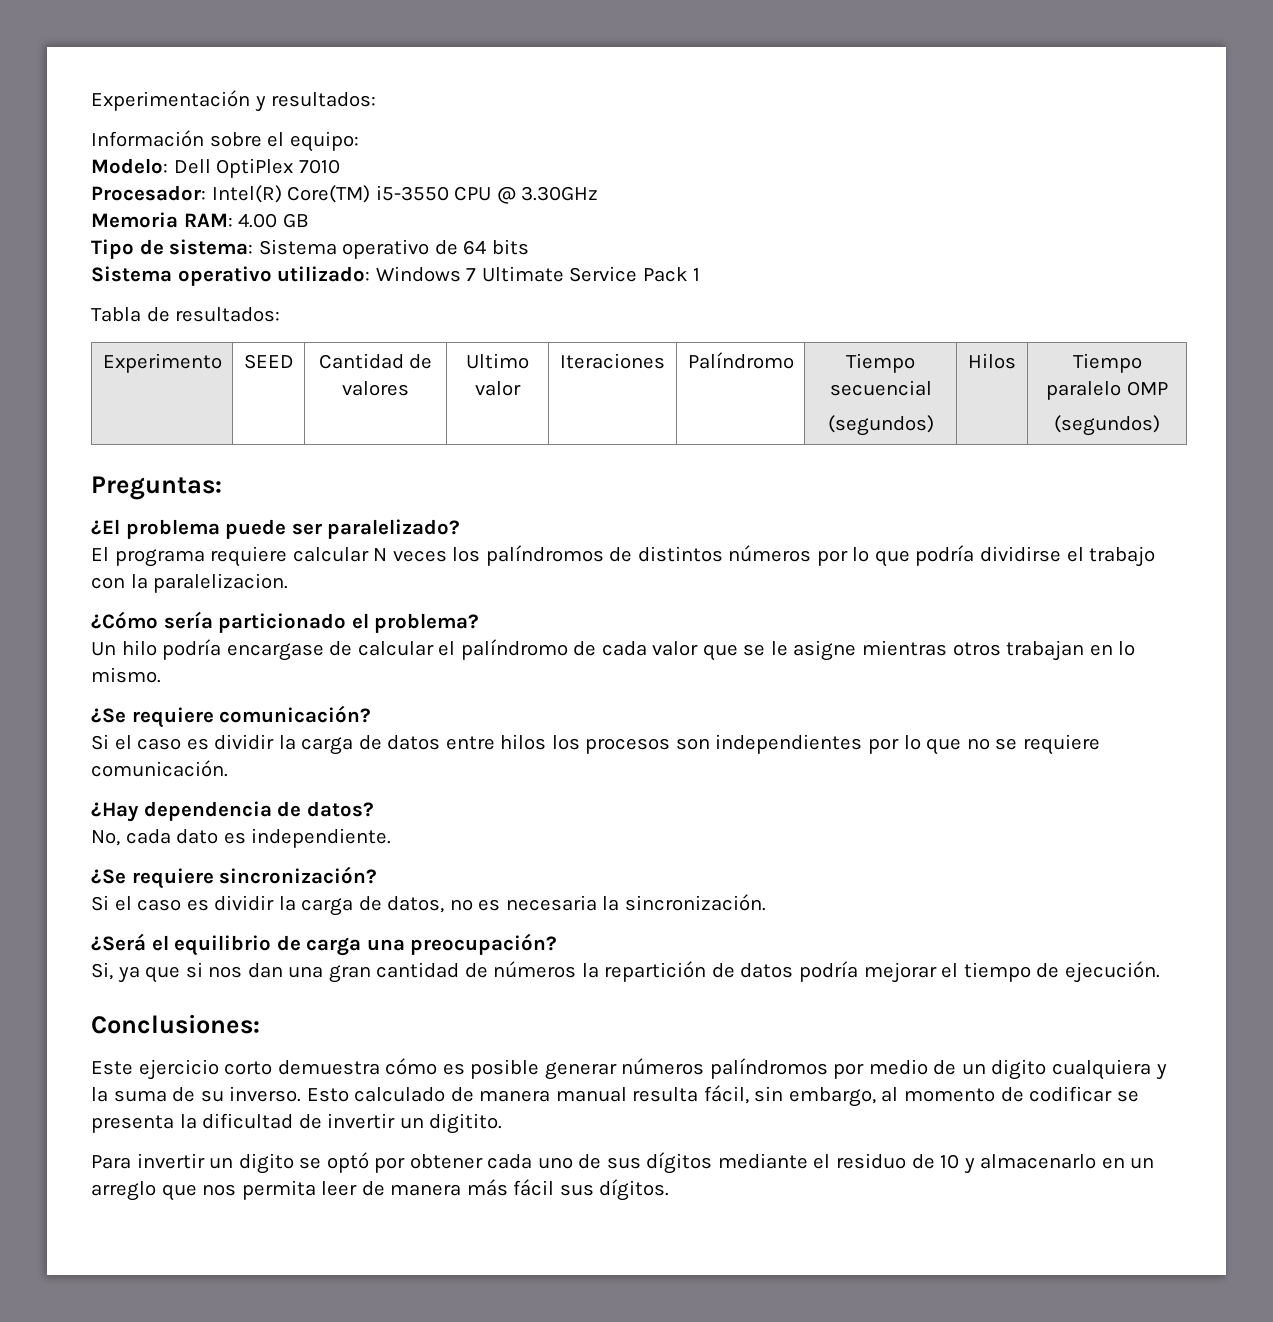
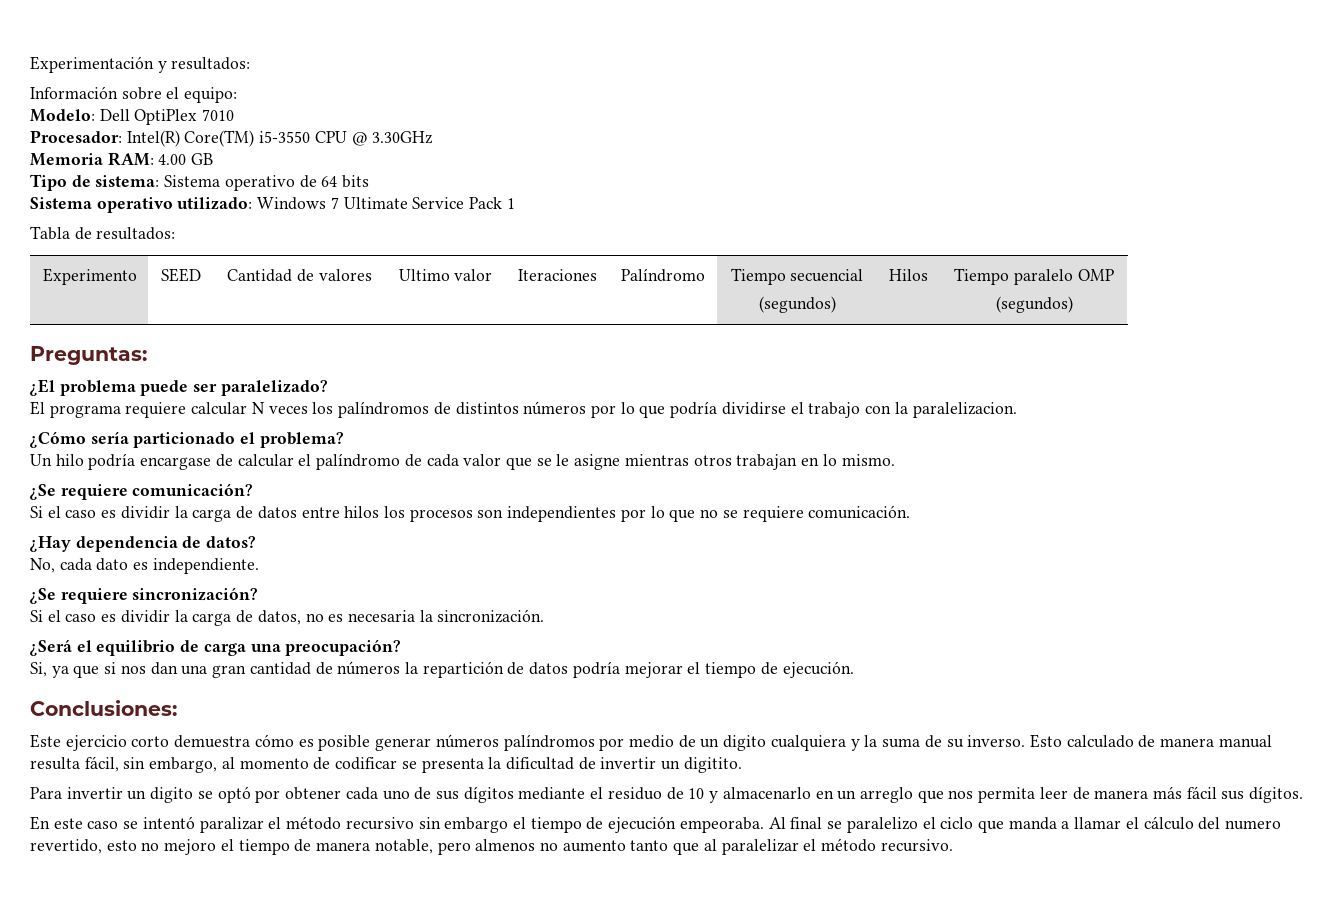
(670, 1190) none -> [30,816,1282,833] [30,838,953,855] // En este caso se intentó paralizar el método recursivo sin embargo el tiempo de ejecución empeoraba. Al final se paralelizo el ciclo que manda a llamar el cálculo del numero revertido, esto no mejoro el tiempo de manera notable, pero almenos no aumento tanto que al paralelizar el método recursivo.

